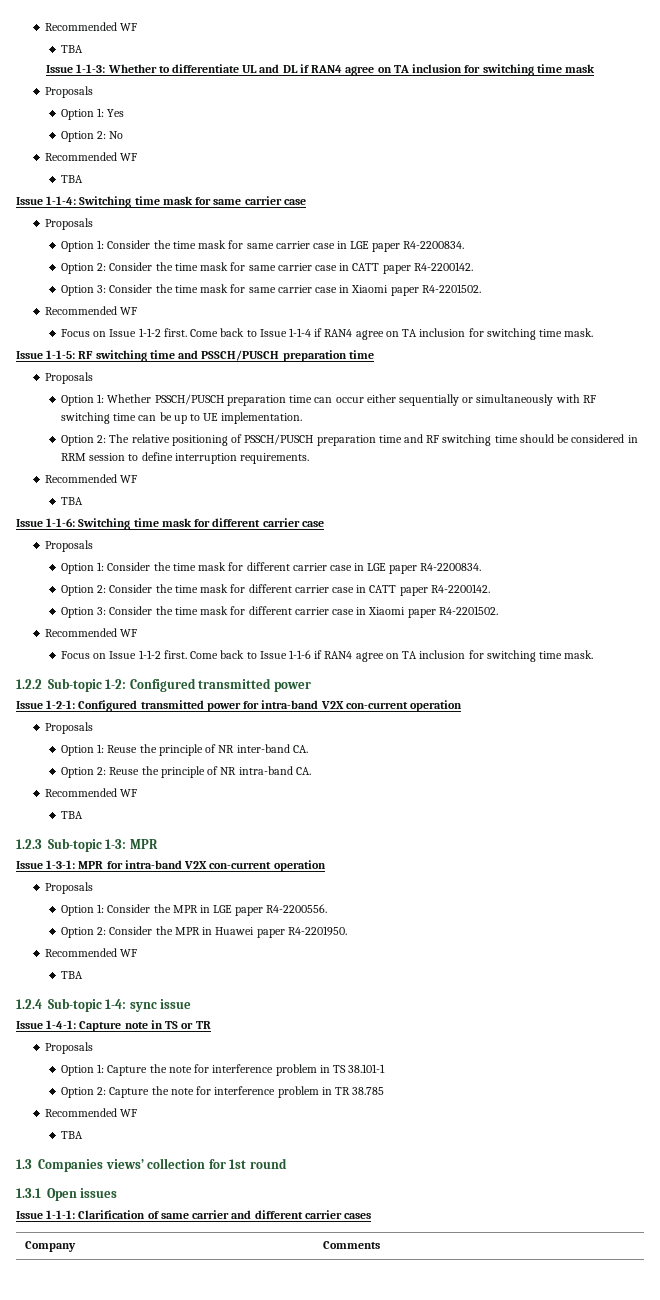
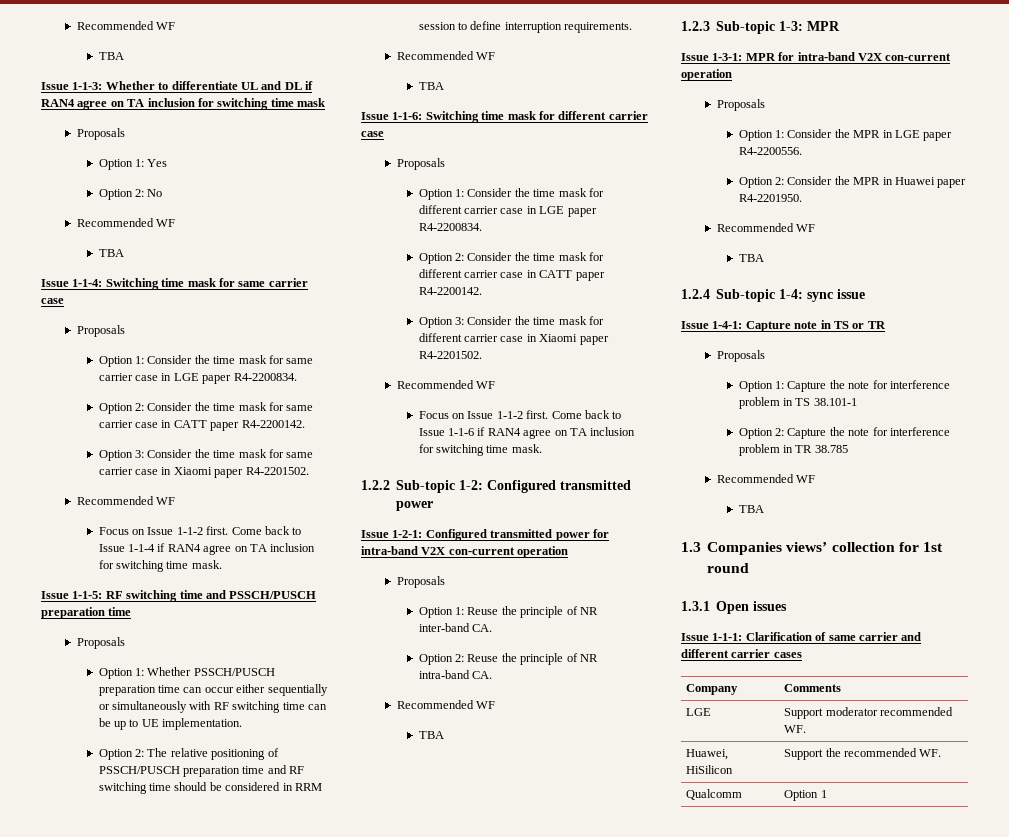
(381, 1245) none -> [686,708,712,716] [784,707,954,719] [784,725,807,733] [686,749,729,760] [686,765,734,774] [784,748,942,760] [686,789,743,800] [784,790,827,801] // LGE | Support moderator recommended WF. // Huawei, HiSilicon | Support the recommended WF. // Qualcomm | Option 1

